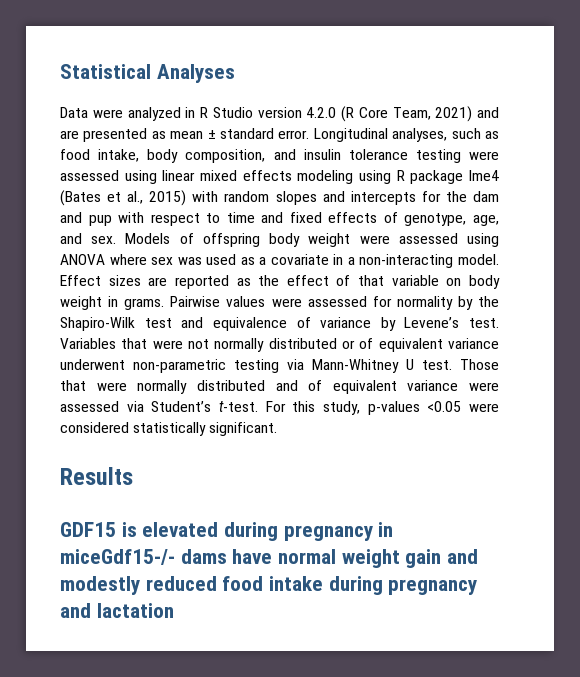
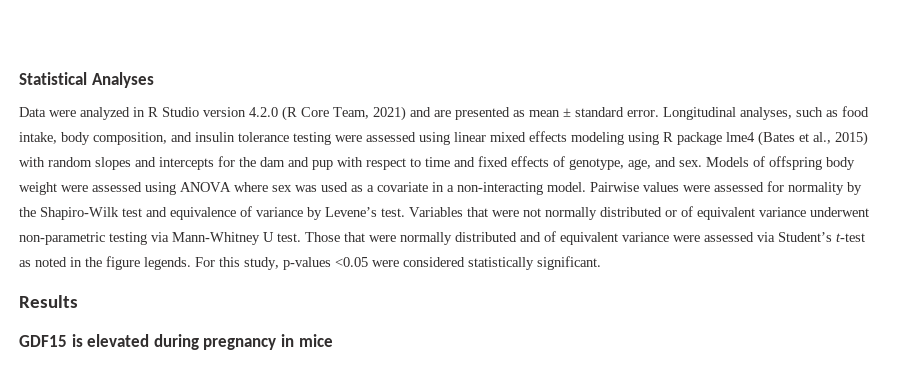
[60,275,500,289] [60,296,165,310] Effect sizes are reported as the effect of that variable on body weight in grams. -> (586, 187) none
[218,401,258,412] t-test. -> [836,233,865,242] [19,256,191,270] t-test as noted in the figure legends.
[60,549,479,568] [60,576,478,595] [60,603,174,618] miceGdf15-/- dams have normal weight gain and modestly reduced food intake during pregnancy and lactation -> [298,334,333,347] mice

